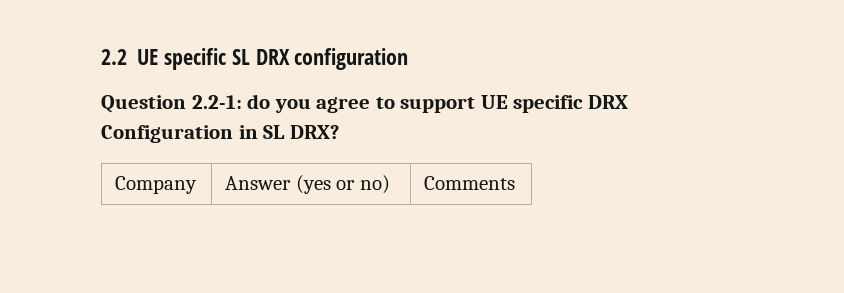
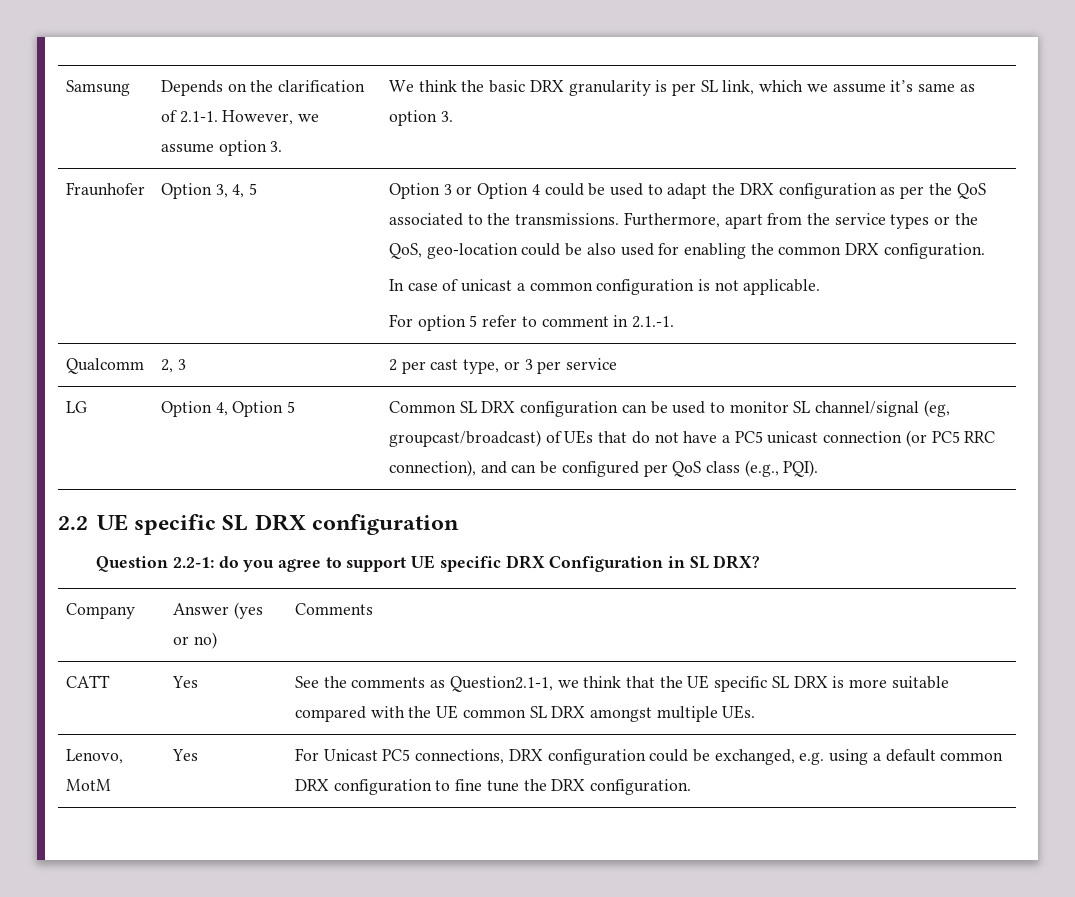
(101, 57) none -> [65,80,130,96] [160,80,366,96] [160,110,320,125] [160,140,283,156] [388,80,975,96] [388,110,453,126] [65,182,145,196] [160,183,258,199] [388,183,986,199] [388,212,978,229] [388,243,985,259] [388,279,821,295] [388,314,675,331] [65,358,144,374] [160,359,186,373] [388,358,618,374] [65,401,87,413] [160,401,296,417] [388,400,950,417] [388,430,996,447] [388,460,819,477] Samsung | Depends on the clarification of 2.1-1. However, we assume option 3. | We think the basic DRX granularity is per SL link, which we assume it’s same as option 3. // Fraunhofer | Option 3, 4, 5 | Option 3 or Option 4 could be used to adapt the DRX configuration as per the QoS associated to the transmissions. Furthermore, apart from the service types or the QoS, geo-location could be also used for enabling the common DRX configuration. // In case of unicast a common configuration is not applicable. // For option 5 refer to comment in 2.1.-1. // Qualcomm | 2, 3 | 2 per cast type, or 3 per service // LG | Option 4, Option 5 | Common SL DRX configuration can be used to monitor SL channel/signal (eg, groupcast/broadcast) of UEs that do not have a PC5 unicast connection (or PC5 RRC connection), and can be configured per QoS class (e.g., PQI). //
(516, 183) none -> [65,675,110,688] [171,676,198,688] [294,675,949,692] [294,705,756,722] [65,749,123,764] [65,779,111,791] [171,749,198,761] [294,748,1004,765] [294,779,692,795] // CATT | Yes | See the comments as Question2.1-1, we think that the UE specific SL DRX is more suitable compared with the UE common SL DRX amongst multiple UEs. // Lenovo, MotM | Yes | For Unicast PC5 connections, DRX configuration could be exchanged, e.g. using a default common DRX configuration to fine tune the DRX configuration.

